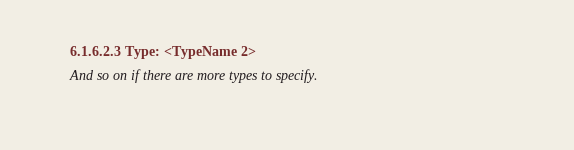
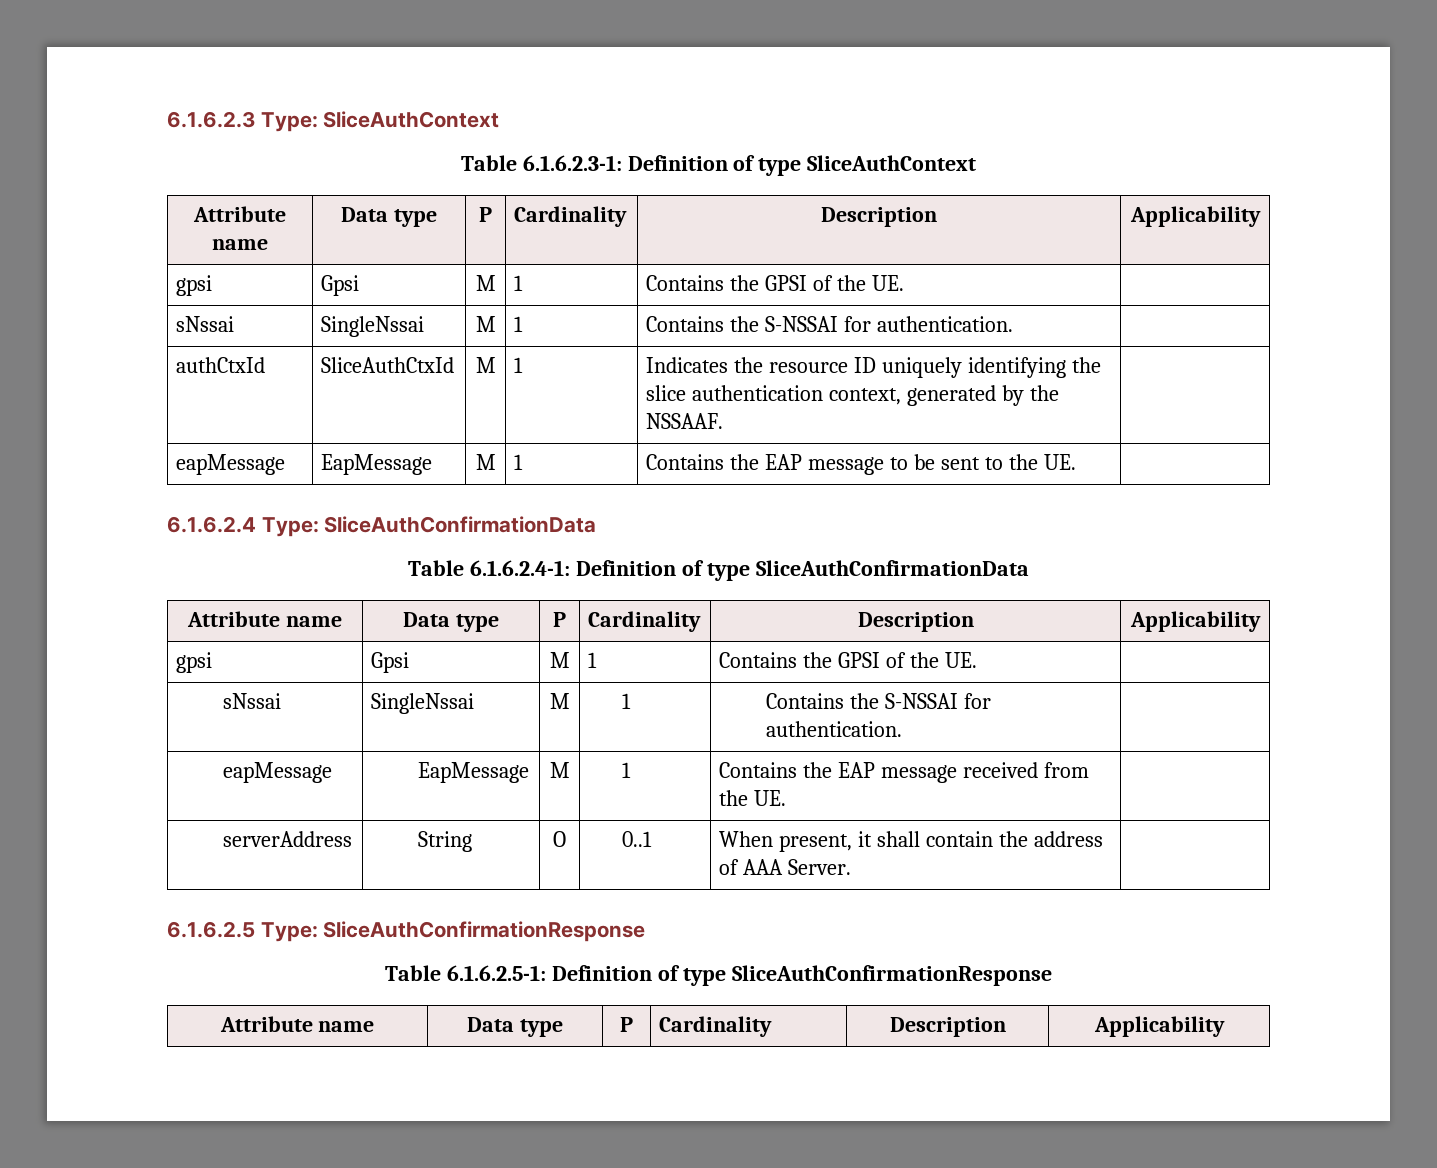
[164,46,256,59] [69,69,318,83] <TypeName 2> // And so on if there are more types to specify. -> [323,111,500,128] [460,155,977,176] [193,206,286,222] [212,239,268,250] [341,207,437,227] [479,207,492,222] [514,206,628,227] [821,207,937,227] [1129,206,1261,227] [176,275,213,296] [321,275,360,296] [475,275,496,291] [514,275,524,291] [646,275,905,291] [176,316,235,332] [321,316,425,337] [475,316,496,332] [514,316,524,332] [646,316,1014,332] [176,357,266,373] [321,357,455,373] [475,357,496,373] [514,357,524,373] [646,357,1102,378] [646,385,1060,406] [646,413,724,429] [176,454,286,475] [321,454,433,475] [475,454,496,470] [514,454,524,470] [646,454,1076,475] [167,516,597,537] [408,560,1029,581] [187,611,342,627] [403,612,499,632] [553,612,566,627] [588,611,702,632] [857,612,974,632] [1129,611,1261,632] [176,652,213,673] [371,652,410,673] [549,652,570,668] [588,652,598,668] [719,652,978,668] [222,693,281,709] [371,693,475,714] [549,693,570,709] [622,693,632,709] [765,693,991,709] [765,721,902,737] [222,762,332,783] [417,762,529,783] [549,762,570,778] [622,762,632,778] [719,762,1090,783] [719,790,787,806] [222,831,352,847] [417,831,472,852] [553,831,566,847] [622,831,653,847] [719,831,1104,852] [719,859,852,875] [167,921,646,942] [385,965,1052,986] [219,1016,375,1032] [467,1017,563,1037] [620,1017,633,1032] [659,1016,773,1037] [889,1017,1006,1037] [1093,1016,1225,1037] SliceAuthContext // Table 6.1.6.2.3-1: Definition of type SliceAuthContext // Attribute name | Data type | P | Cardinality | Description | Applicability // gpsi | Gpsi | M | 1 | Contains the GPSI of the UE. | // sNssai | SingleNssai | M | 1 | Contains the S-NSSAI for authentication. | // authCtxId | SliceAuthCtxId | M | 1 | Indicates the resource ID uniquely identifying the slice authentication context, generated by the NSSAAF. | // eapMessage | EapMessage | M | 1 | Contains the EAP message to be sent to the UE. | // 6.1.6.2.4 Type: SliceAuthConfirmationData // Table 6.1.6.2.4-1: Definition of type SliceAuthConfirmationData // Attribute name | Data type | P | Cardinality | Description | Applicability // gpsi | Gpsi | M | 1 | Contains the GPSI of the UE. | // sNssai | SingleNssai | M | 1 | Contains the S-NSSAI for authentication. | // eapMessage | EapMessage | M | 1 | Contains the EAP message received from the UE. | // serverAddress | String | O | 0..1 | When present, it shall contain the address of AAA Server. | // 6.1.6.2.5 Type: SliceAuthConfirmationResponse // Table 6.1.6.2.5-1: Definition of type SliceAuthConfirmationResponse // Attribute name | Data type | P | Cardinality | Description | Applicability

